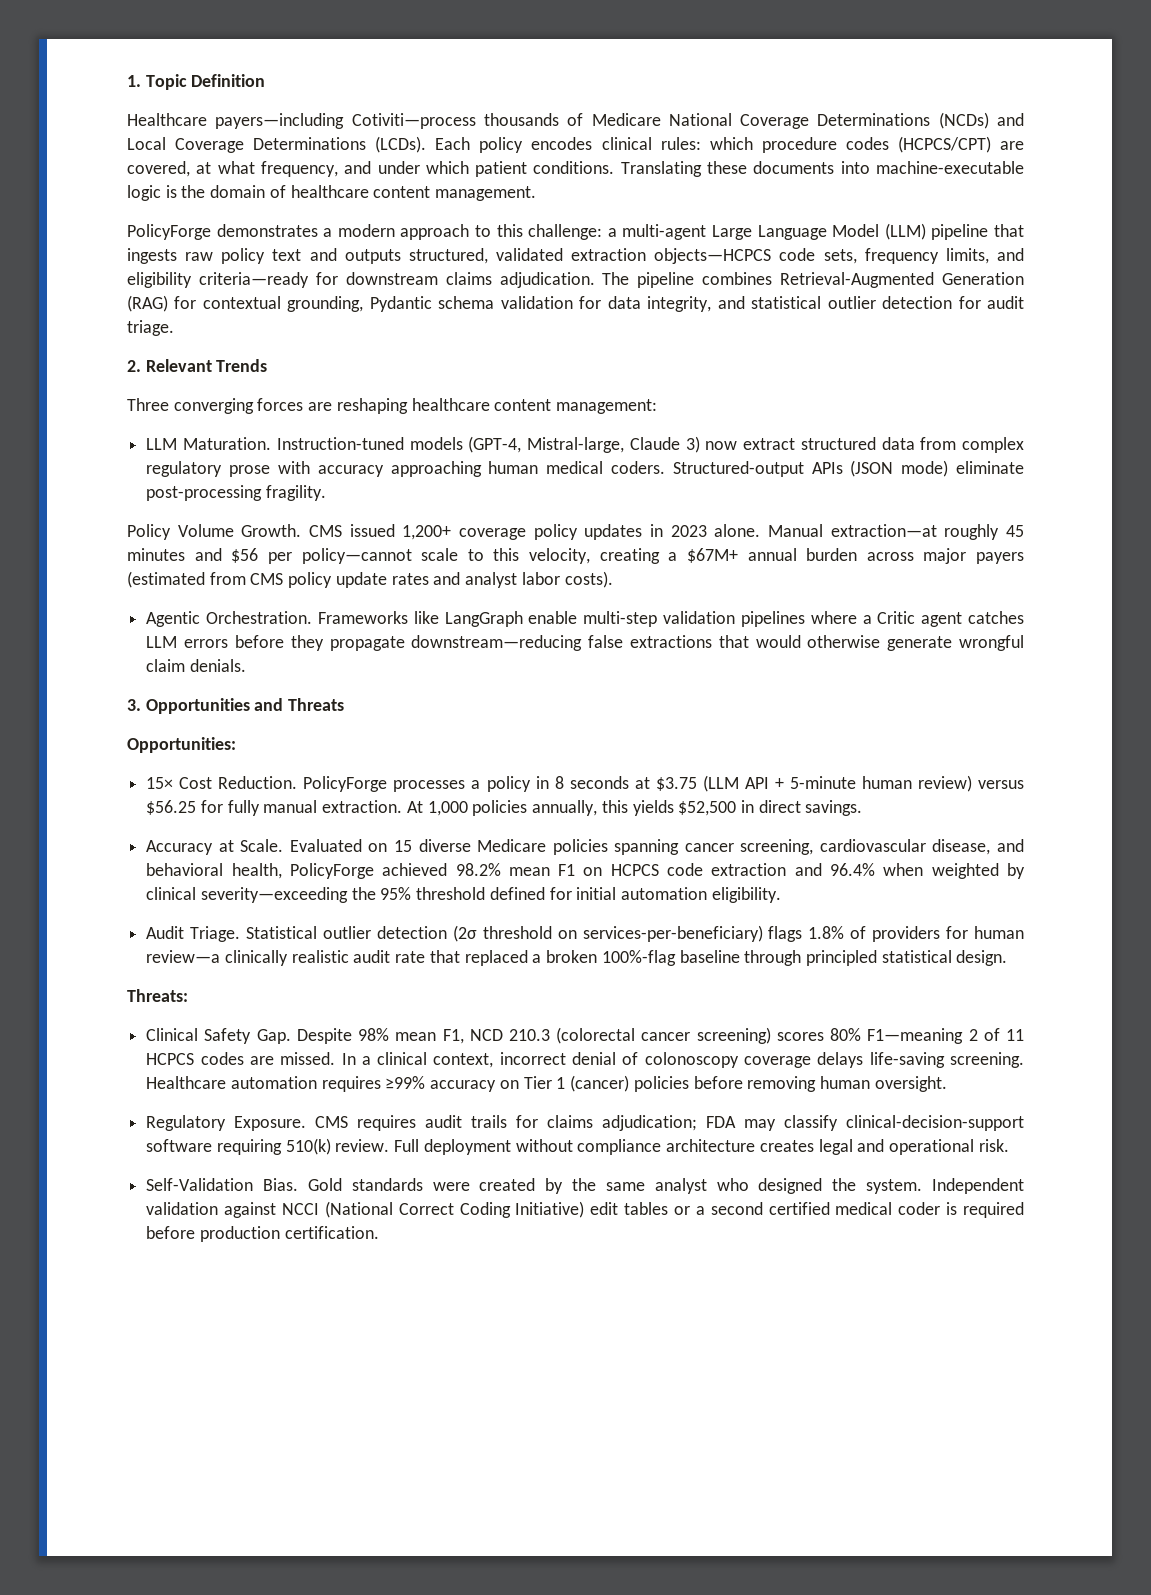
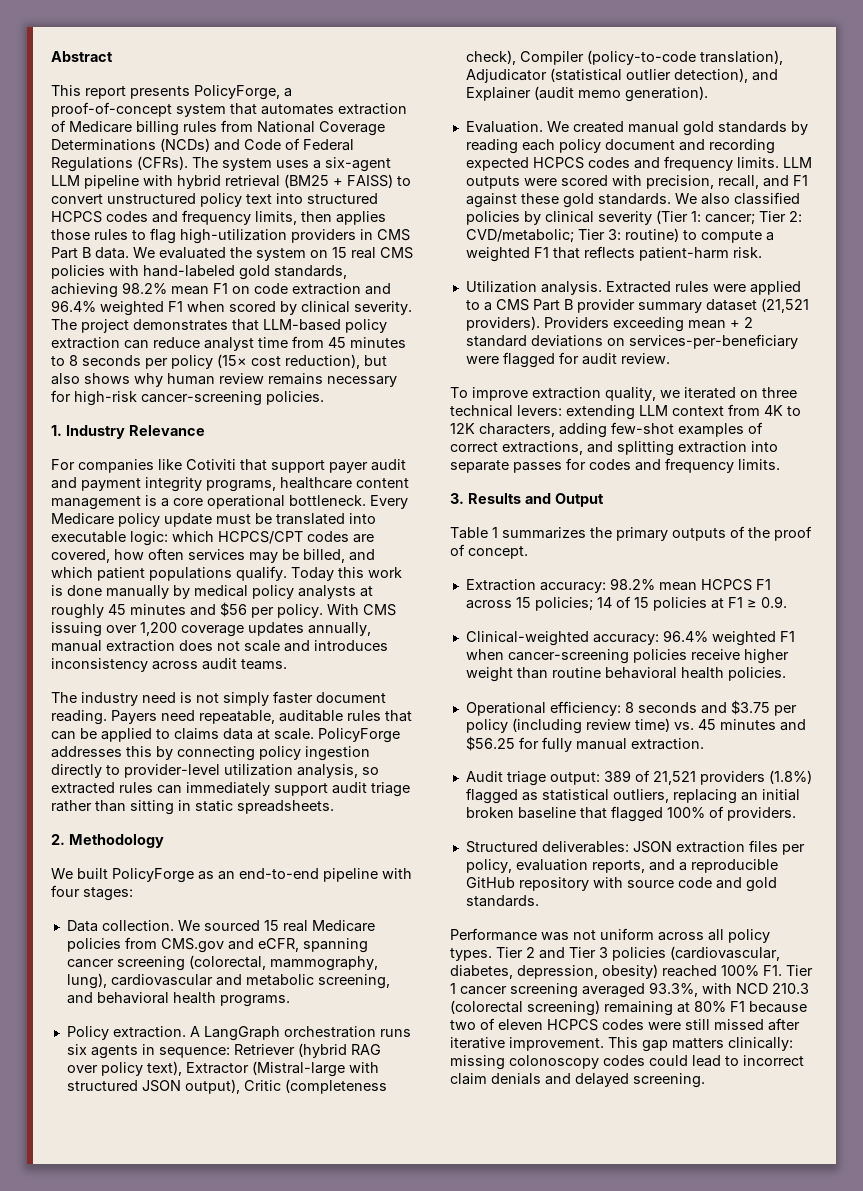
[127,74,266,90] [127,113,661,129] 1. Topic Definition // Healthcare payers—including Cotiviti—process thousands of Medicare -> [51,51,113,62] [51,85,292,100] [51,102,407,117] [51,120,253,136] Abstract // This report presents PolicyForge, a proof-of-concept system that automates extraction of Medicare billing rules from
[127,136,1025,153] [127,161,1024,177] [127,185,537,201] [127,223,1025,240] [127,248,1024,264] [127,272,1024,288] [127,295,1024,312] [127,320,174,336] [127,359,268,372] [127,398,658,414] [146,436,1024,453] [146,460,1024,477] [146,485,326,501] [127,524,937,540] Local Coverage Determinations (LCDs). Each policy encodes clinical rules: which procedure codes (HCPCS/CPT) are covered, at what frequency, and under which patient conditions. Translating these documents into machine-executable logic is the domain of healthcare content management. // PolicyForge demonstrates a modern approach to this challenge: a multi-agent Large Language Model (LLM) pipeline that ingests raw policy text and outputs structured, validated extraction objects—HCPCS code sets, frequency limits, and eligibility criteria—ready for downstream claims adjudication. The pipeline combines Retrieval-Augmented Generation (RAG) for contextual grounding, Pydantic schema validation for data integrity, and statistical outlier detection for audit triage. // 2. Relevant Trends // Three converging forces are reshaping healthcare content management: // LLM Maturation. Instruction-tuned models (GPT-4, Mistral-large, Claude 3) now extract structured data from complex regulatory prose with accuracy approaching human medical coders. Structured-output APIs (JSON mode) eliminate post-processing fragility. // Policy Volume Growth. CMS issued 1,200+ coverage policy updates in 2023 alone. Manual extraction—at -> [244,138,354,151] [51,156,391,172] [51,174,411,189] [51,193,378,207] [51,210,386,225] [51,228,410,244] [51,247,413,261] [51,265,347,280] [51,282,391,298] [51,300,412,316] [51,319,387,333] [51,336,406,351] [51,354,387,369] [51,373,397,387] [51,390,324,406] [51,425,205,439] [51,459,406,473] [51,477,409,492] [51,495,408,510] [51,513,376,527] [51,531,374,546] [51,548,375,563] [51,566,402,581] [51,585,373,599] Code of Federal Regulations (CFRs). The system uses a six-agent LLM pipeline with hybrid retrieval (BM25 + FAISS) to convert unstructured policy text into structured HCPCS codes and frequency limits, then applies those rules to flag high-utilization providers in CMS Part B data. We evaluated the system on 15 real CMS policies with hand-labeled gold standards, achieving 98.2% mean F1 on code extraction and 96.4% weighted F1 when scored by clinical severity. The project demonstrates that LLM-based policy extraction can reduce analyst time from 45 minutes to 8 seconds per policy (15× cost reduction), but also shows why human review remains necessary for high-risk cancer-screening policies. // 1. Industry Relevance // For companies like Cotiviti that support payer audit and payment integrity programs, healthcare content management is a core operational bottleneck. Every Medicare policy update must be translated into executable logic: which HCPCS/CPT codes are covered, how often services may be billed, and which patient populations qualify. Today this work is done manually by medical policy analysts at
[301,548,1024,564] [127,571,613,588] [146,611,1025,627] [146,635,1024,651] [146,659,246,672] [127,698,345,714] [127,737,236,753] [146,775,1024,792] policy—cannot scale to this velocity, creating a $67M+ annual burden across major payers (estimated from CMS policy update rates and analyst labor costs). // Agentic Orchestration. Frameworks like LangGraph enable multi-step validation pipelines where a Critic agent catches LLM errors before they propagate downstream—reducing false extractions that would otherwise generate wrongful claim denials. // 3. Opportunities and Threats // Opportunities: // 15× Cost Reduction. PolicyForge processes a policy in 8 seconds at $3.75 (LLM API + 5-minute human review) versus -> [277,604,396,618] [51,622,371,637] [51,640,388,652] [51,658,287,672] [51,691,386,706] [51,710,412,725] [51,728,400,743] [51,746,370,761] [51,764,379,778] [51,782,410,797] [51,800,334,815] [51,834,164,848] [51,868,412,883] [51,885,133,901] [66,920,375,932] [66,937,368,953] [66,955,378,971] [66,973,390,989] [66,992,290,1007] [66,1026,411,1041] [66,1043,381,1059] [66,1061,379,1077] [66,1079,387,1094] [465,50,783,65] [465,68,778,83] [465,86,708,102] [465,121,808,136] [465,139,775,154] [465,156,812,171] [465,175,808,189] [465,192,800,208] [465,210,802,225] [465,228,774,243] [465,246,762,262] [465,281,801,295] [465,298,809,313] [465,316,753,332] [465,334,798,349] [465,352,670,368] [450,387,797,401] [450,404,801,420] [450,422,763,438] [450,441,778,456] [450,458,780,473] [450,493,604,507] [450,526,812,541] [450,544,528,559] [465,578,771,593] [465,596,787,611] [465,630,795,646] [465,649,789,664] [465,667,786,682] [465,700,797,716] [465,718,806,734] policy. With CMS issuing over 1,200 coverage updates annually, manual extraction does not scale and introduces inconsistency across audit teams. // The industry need is not simply faster document reading. Payers need repeatable, auditable rules that can be applied to claims data at scale. PolicyForge addresses this by connecting policy ingestion directly to provider-level utilization analysis, so extracted rules can immediately support audit triage rather than sitting in static spreadsheets. // 2. Methodology // We built PolicyForge as an end-to-end pipeline with four stages: // Data collection. We sourced 15 real Medicare policies from CMS.gov and eCFR, spanning cancer screening (colorectal, mammography, lung), cardiovascular and metabolic screening, and behavioral health programs. // Policy extraction. A LangGraph orchestration runs six agents in sequence: Retriever (hybrid RAG over policy text), Extractor (Mistral-large with structured JSON output), Critic (completeness check), Compiler (policy-to-code translation), Adjudicator (statistical outlier detection), and Explainer (audit memo generation). // Evaluation. We created manual gold standards by reading each policy document and recording expected HCPCS codes and frequency limits. LLM outputs were scored with precision, recall, and F1 against these gold standards. We also classified policies by clinical severity (Tier 1: cancer; Tier 2: CVD/metabolic; Tier 3: routine) to compute a weighted F1 that reflects patient-harm risk. // Utilization analysis. Extracted rules were applied to a CMS Part B provider summary dataset (21,521 providers). Providers exceeding mean + 2 standard deviations on services-per-beneficiary were flagged for audit review. // To improve extraction quality, we iterated on three technical levers: extending LLM context from 4K to 12K characters, adding few-shot examples of correct extractions, and splitting extraction into separate passes for codes and frequency limits. // 3. Results and Output // Table 1 summarizes the primary outputs of the proof of concept. // Extraction accuracy: 98.2% mean HCPCS F1 across 15 policies; 14 of 15 policies at F1 ≥ 0.9. // Clinical-weighted accuracy: 96.4% weighted F1 when cancer-screening policies receive higher weight than routine behavioral health policies. // Operational efficiency: 8 seconds and $3.75 per policy (including review time) vs. 45 minutes and
[406,800,863,816] [146,839,1024,855] [146,863,1026,879] [146,887,781,903] [146,925,1025,942] [146,950,1008,966] [127,989,188,1002] [146,1027,1025,1044] [146,1052,1025,1068] [146,1075,947,1092] [146,1115,1024,1131] [146,1138,1009,1155] [146,1178,1024,1194] [146,1201,1024,1218] [146,1226,379,1242] At 1,000 policies annually, this yields $52,500 in direct savings. // Accuracy at Scale. Evaluated on 15 diverse Medicare policies spanning cancer screening, cardiovascular disease, and behavioral health, PolicyForge achieved 98.2% mean F1 on HCPCS code extraction and 96.4% when weighted by clinical severity—exceeding the 95% threshold defined for initial automation eligibility. // Audit Triage. Statistical outlier detection (2σ threshold on services-per-beneficiary) flags 1.8% of providers for human review—a clinically realistic audit rate that replaced a broken 100%-flag baseline through principled statistical design. // Threats: // Clinical Safety Gap. Despite 98% mean F1, NCD 210.3 (colorectal cancer screening) scores 80% F1—meaning 2 of 11 HCPCS codes are missed. In a clinical context, incorrect denial of colonoscopy coverage delays life-saving screening. Healthcare automation requires ≥99% accuracy on Tier 1 (cancer) policies before removing human oversight. // Regulatory Exposure. CMS requires audit trails for claims adjudication; FDA may classify clinical-decision-support software requiring 510(k) review. Full deployment without compliance architecture creates legal and operational risk. // Self-Validation Bias. Gold standards were created by the same analyst who designed the system. Independent validation against NCCI (National Correct Coding Initiative) edit tables or a second certified medical coder is required before production certification. -> [465,770,812,786] [465,788,800,804] [465,806,796,822] [465,840,805,855] [465,859,778,873] [465,877,777,892] [465,895,539,907] [450,928,770,943] [450,946,780,961] [450,964,813,979] [450,982,809,998] [450,1000,807,1016] [450,1018,800,1031] [450,1037,793,1052] [450,1055,804,1070] [450,1073,705,1088] // Audit triage output: 389 of 21,521 providers (1.8%) flagged as statistical outliers, replacing an initial broken baseline that flagged 100% of providers. // Structured deliverables: JSON extraction files per policy, evaluation reports, and a reproducible GitHub repository with source code and gold standards. // Performance was not uniform across all policy types. Tier 2 and Tier 3 policies (cardiovascular, diabetes, depression, obesity) reached 100% F1. Tier 1 cancer screening averaged 93.3%, with NCD 210.3 (colorectal screening) remaining at 80% F1 because two of eleven HCPCS codes were still missed after iterative improvement. This gap matters clinically: missing colonoscopy codes could lead to incorrect claim denials and delayed screening.

